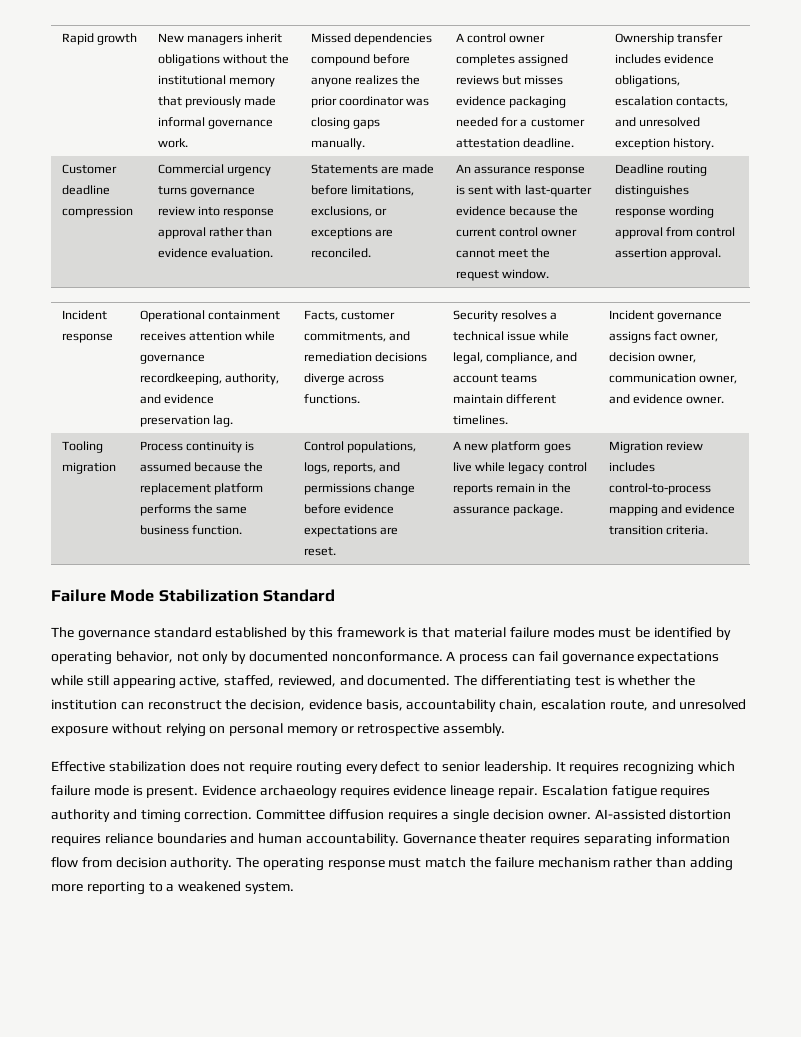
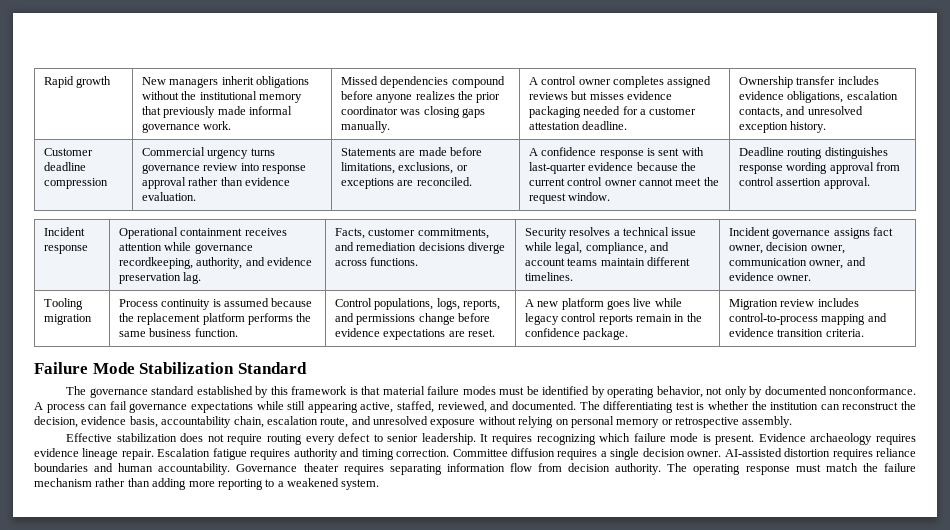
[455,164,531,174] An assurance -> [528,147,597,156] A confidence
[452,506,510,514] assurance -> [524,328,580,337] confidence

